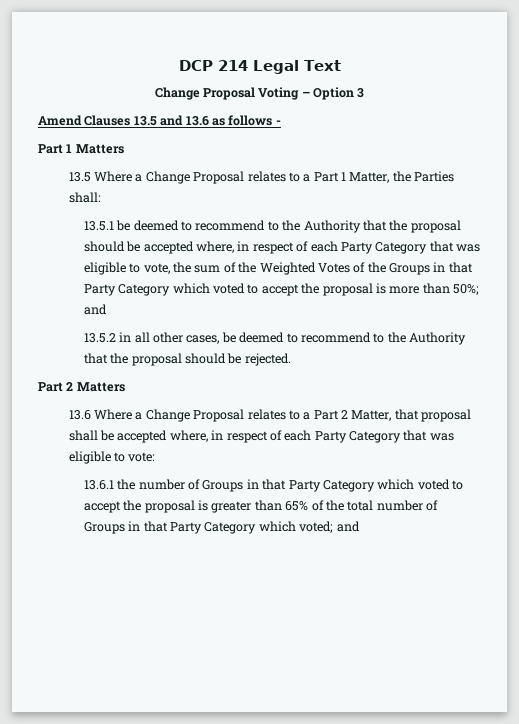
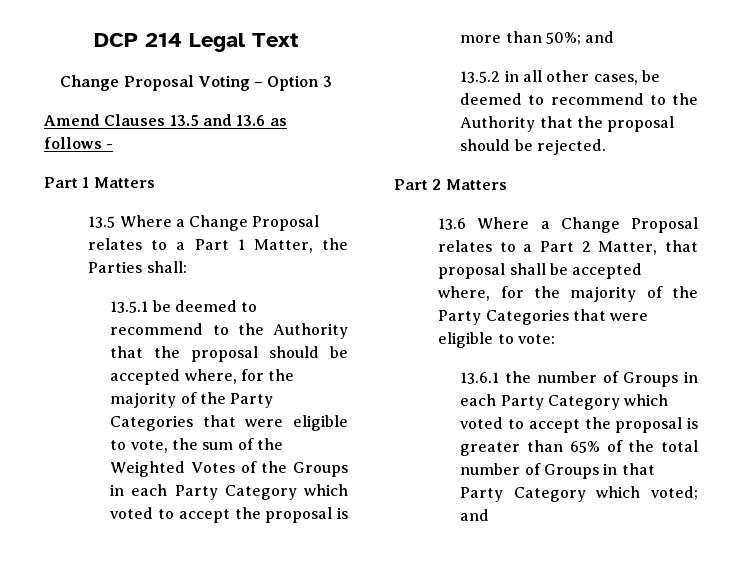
[237,241,481,254] in respect of each Party Category that was -> [240,369,295,381] [110,392,274,408] [110,415,284,431] for the majority of the Party Categories that were
[448,262,473,273] that -> [131,484,168,496] each
[211,430,454,443] in respect of each Party Category that was -> [500,286,698,302] [438,309,649,325] for the majority of the Party Categories that were
[262,479,287,490] that -> [460,394,497,406] each

